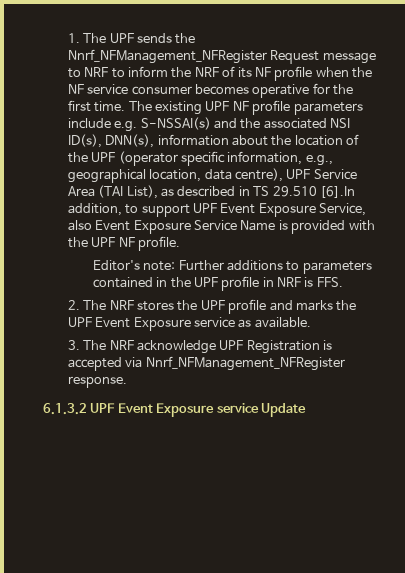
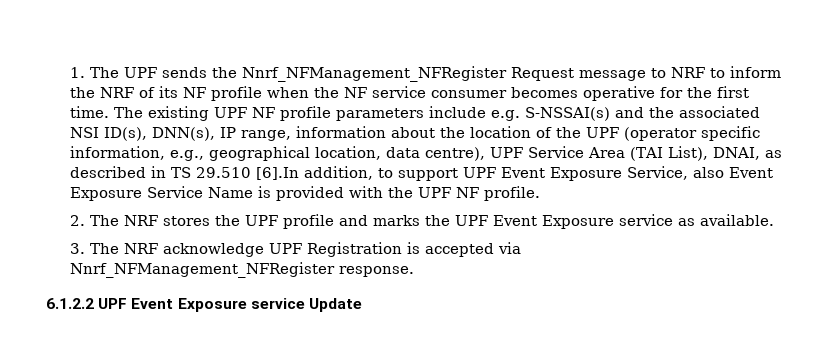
(155, 141) none -> [220,127,292,141] IP range,
(158, 192) none -> [713,147,761,160] DNAI,
[92,260,372,274] [92,276,343,291] // Editor's note: Further additions to parameters contained in the UPF profile in NRF is FFS. -> (541, 193) none
[43,403,87,415] 6.1.3.2 -> [46,298,94,309] 6.1.2.2

